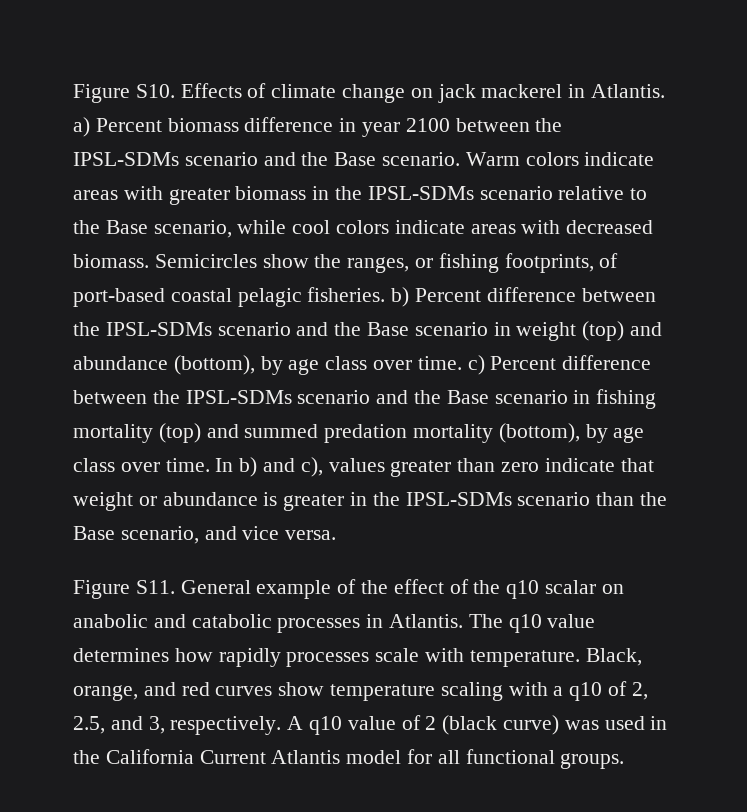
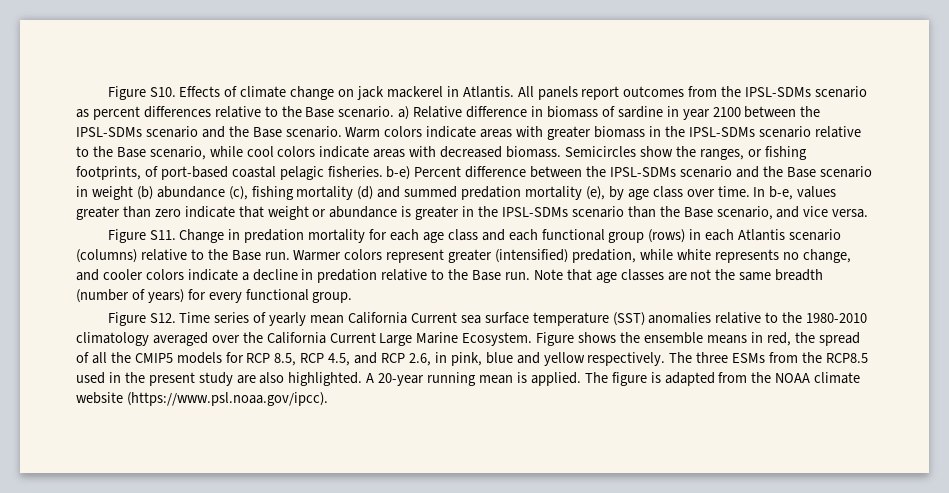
[73,117,334,137] a) Percent biomass difference -> [517,86,868,100] [76,106,663,120] All panels report outcomes from the IPSL-SDMs scenario as percent differences relative to the Base scenario. a) Relative difference in biomass of sardine
[391,287,410,307] b) -> [386,166,411,180] b-e)
[582,321,663,341] [73,355,652,375] [73,390,591,404] (top) and abundance (bottom), by age class over time. c) Percent difference between the IPSL-SDMs scenario and the Base scenario in -> [136,186,248,200] (b) abundance (c),
[158,423,201,443] (top) -> [357,186,374,200] (d)
[498,423,580,443] (bottom), -> [585,186,605,200] (e),
[239,457,323,477] b) and c), -> [769,186,794,200] b-e,
[180,579,624,599] [73,614,596,633] [73,648,642,667] [73,681,648,701] [73,715,668,735] [73,749,625,769] General example of the effect of the q10 scalar on anabolic and catabolic processes in Atlantis. The q10 value determines how rapidly processes scale with temperature. Black, orange, and red curves show temperature scaling with a q10 of 2, 2.5, and 3, respectively. A q10 value of 2 (black curve) was used in the California Current Atlantis model for all functional groups. -> [179,229,842,243] [76,249,851,263] [76,269,824,283] [76,289,353,303] [107,312,868,326] [76,332,860,346] [76,352,868,366] [76,372,861,386] [76,392,328,406] Change in predation mortality for each age class and each functional group (rows) in each Atlantis scenario (columns) relative to the Base run. Warmer colors represent greater (intensified) predation, while white represents no change, and cooler colors indicate a decline in predation relative to the Base run. Note that age classes are not the same breadth (number of years) for every functional group. // Figure S12. Time series of yearly mean California Current sea surface temperature (SST) anomalies relative to the 1980-2010 climatology averaged over the California Current Large Marine Ecosystem. Figure shows the ensemble means in red, the spread of all the CMIP5 models for RCP 8.5, RCP 4.5, and RCP 2.6, in pink, blue and yellow respectively. The three ESMs from the RCP8.5 used in the present study are also highlighted. A 20-year running mean is applied. The figure is adapted from the NOAA climate website (https://www.psl.noaa.gov/ipcc).

